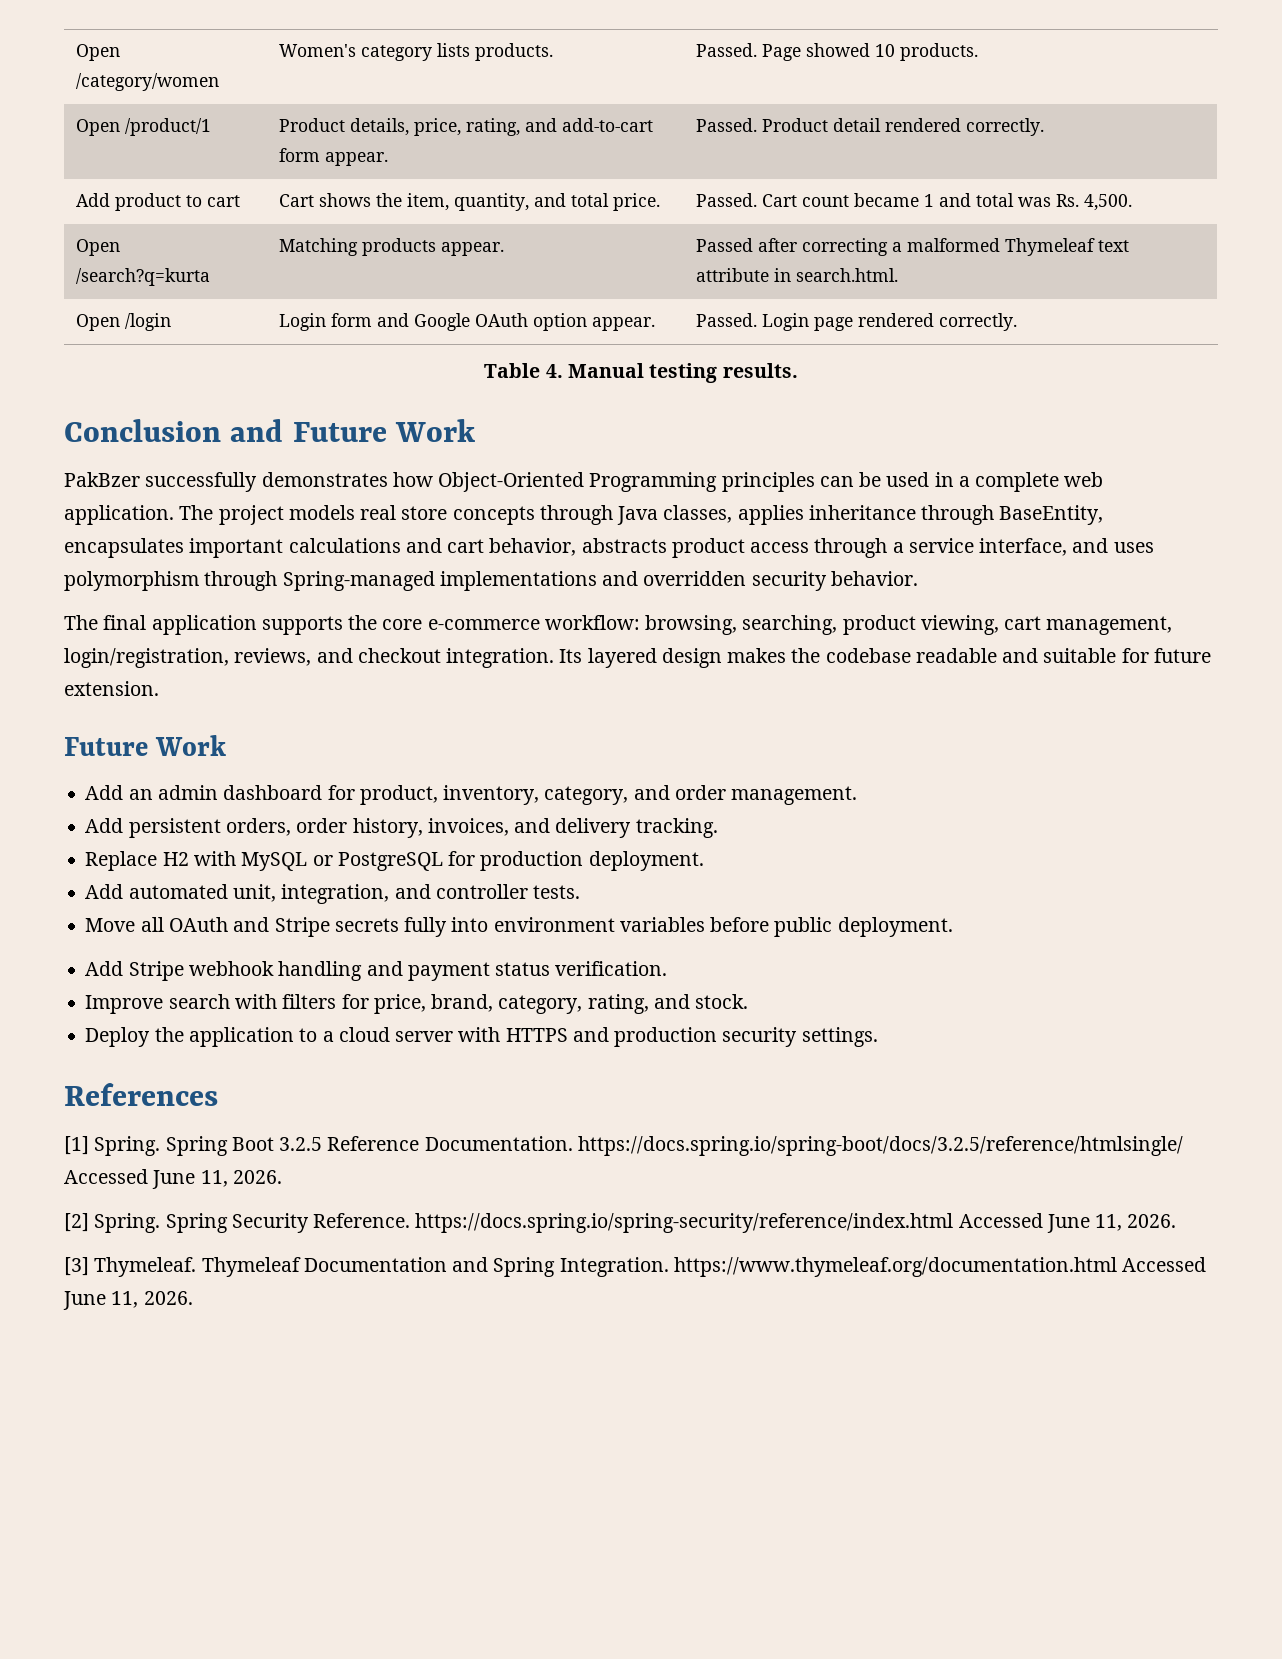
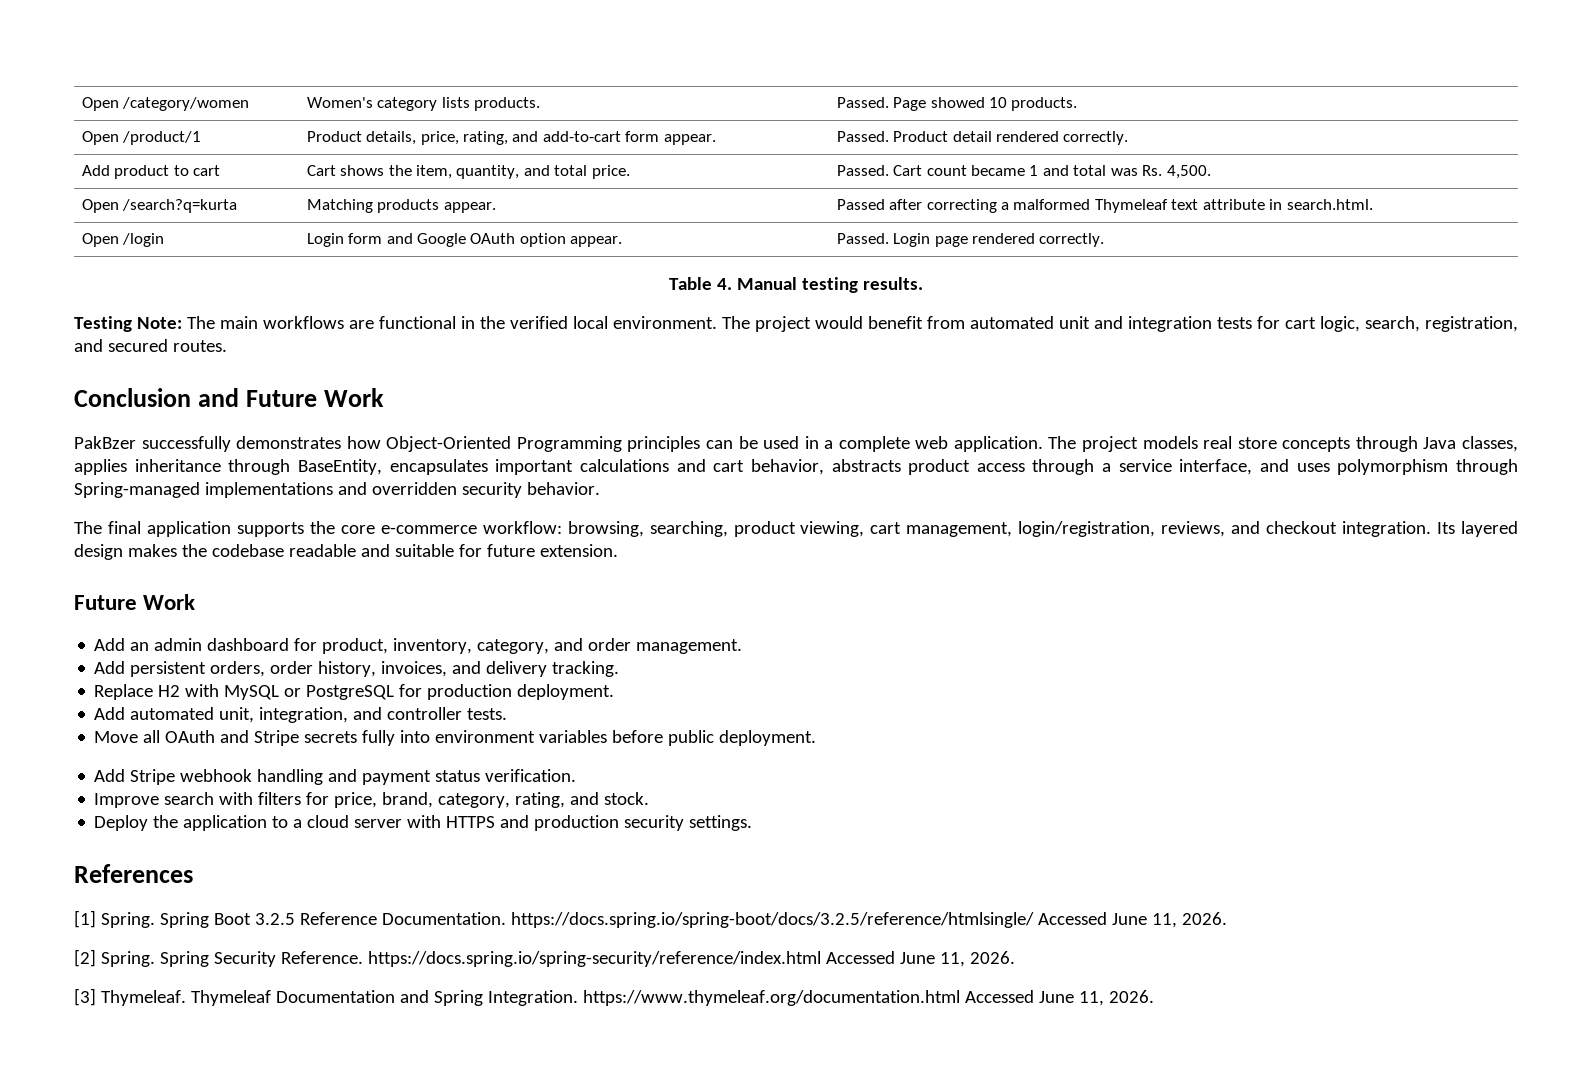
(798, 370) none -> [74,316,1518,332] [74,339,227,352] // Testing Note: The main workflows are functional in the verified local environment. The project would benefit from automated unit and integration tests for cart logic, search, registration, and secured routes.

